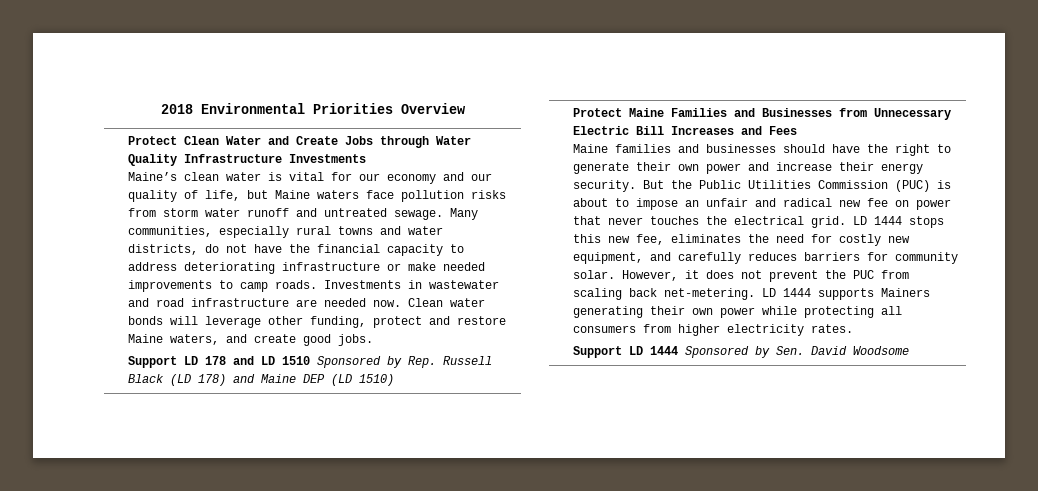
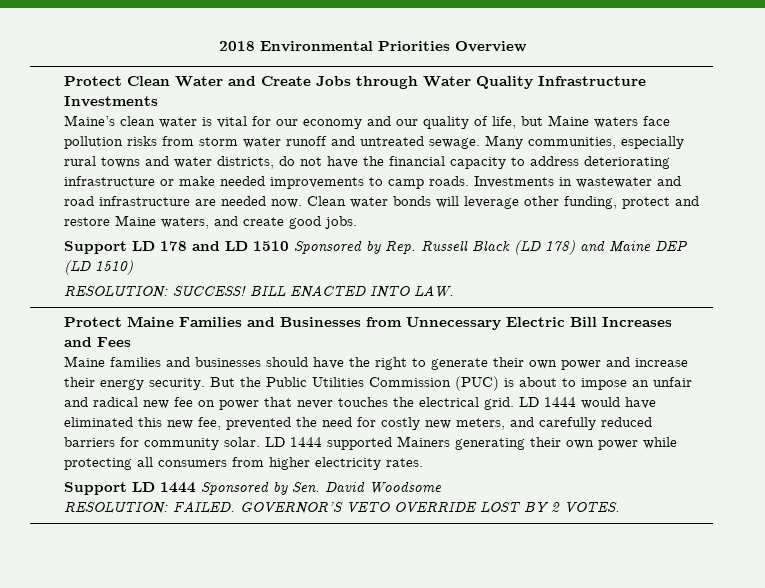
(394, 380) none -> [63,285,454,298] // RESOLUTION: SUCCESS! BILL ENACTED INTO LAW.
[908,216,944,228] stops -> [580,397,656,409] [63,417,133,427] would have eliminated
[670,234,741,243] eliminates -> [225,417,291,430] prevented
[572,252,643,264] equipment, -> [455,418,505,430] meters,
[747,252,797,261] reduces -> [600,417,652,427] reduced
[621,270,909,282] [572,288,874,300] However, it does not prevent the PUC from scaling back net-metering. LD 1444 supports -> [264,437,392,450] LD 1444 supported
(909, 350) none -> [63,501,620,514] // RESOLUTION: FAILED. GOVERNOR’S VETO OVERRIDE LOST BY 2 VOTES.

